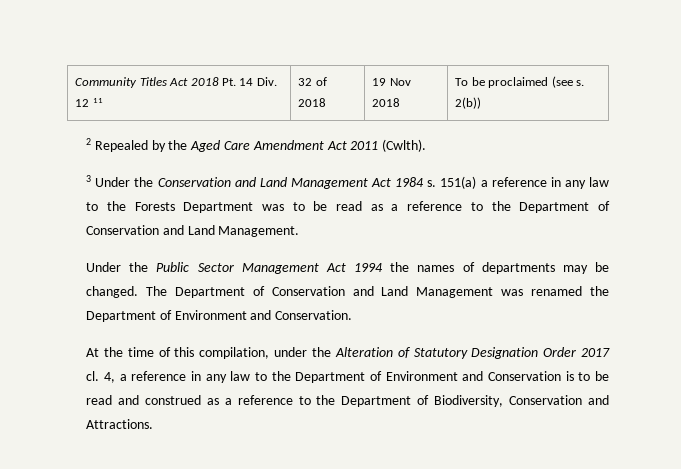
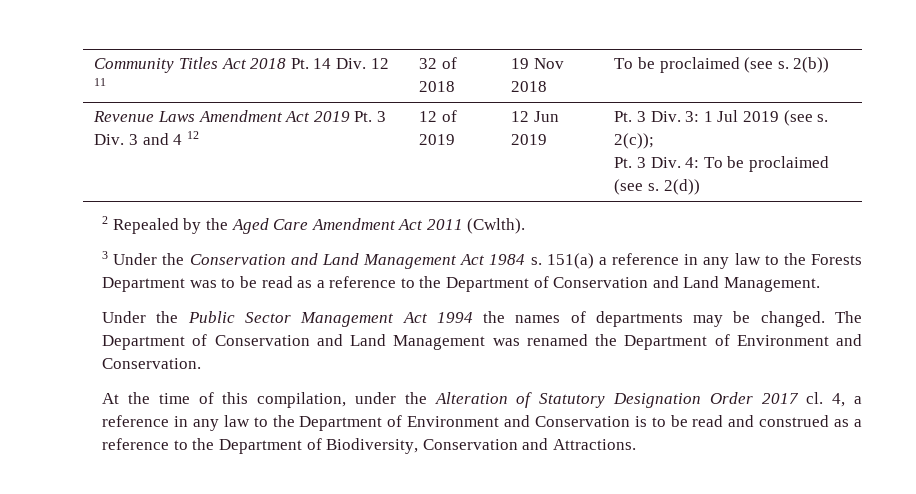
(482, 103) none -> [93,110,386,122] [94,131,199,145] [419,110,457,122] [419,134,456,145] [511,111,559,122] [511,134,548,145] [614,110,829,126] [614,133,655,149] [614,156,829,172] [614,179,700,195] // Revenue Laws Amendment Act 2019 Pt. 3 Div. 3 and 4 12 | 12 of 2019 | 12 Jun 2019 | Pt. 3 Div. 3: 1 Jul 2019 (see s. 2(c)); // Pt. 3 Div. 4: To be proclaimed (see s. 2(d))

